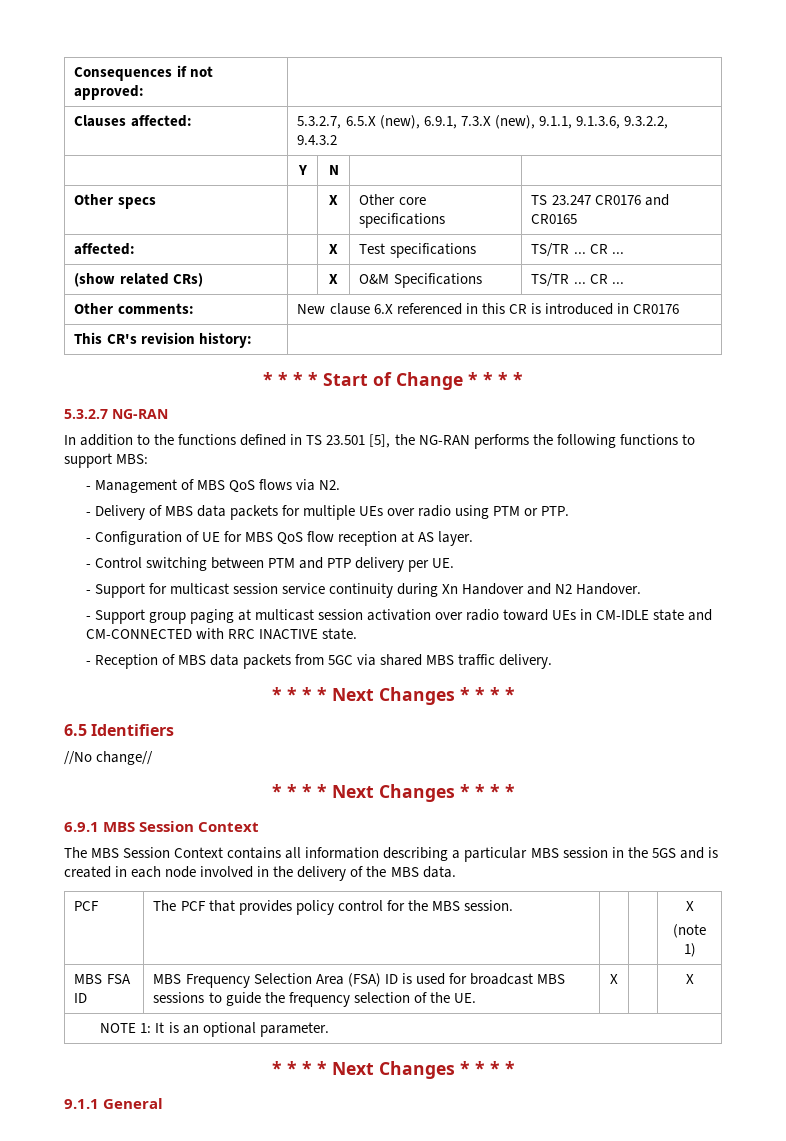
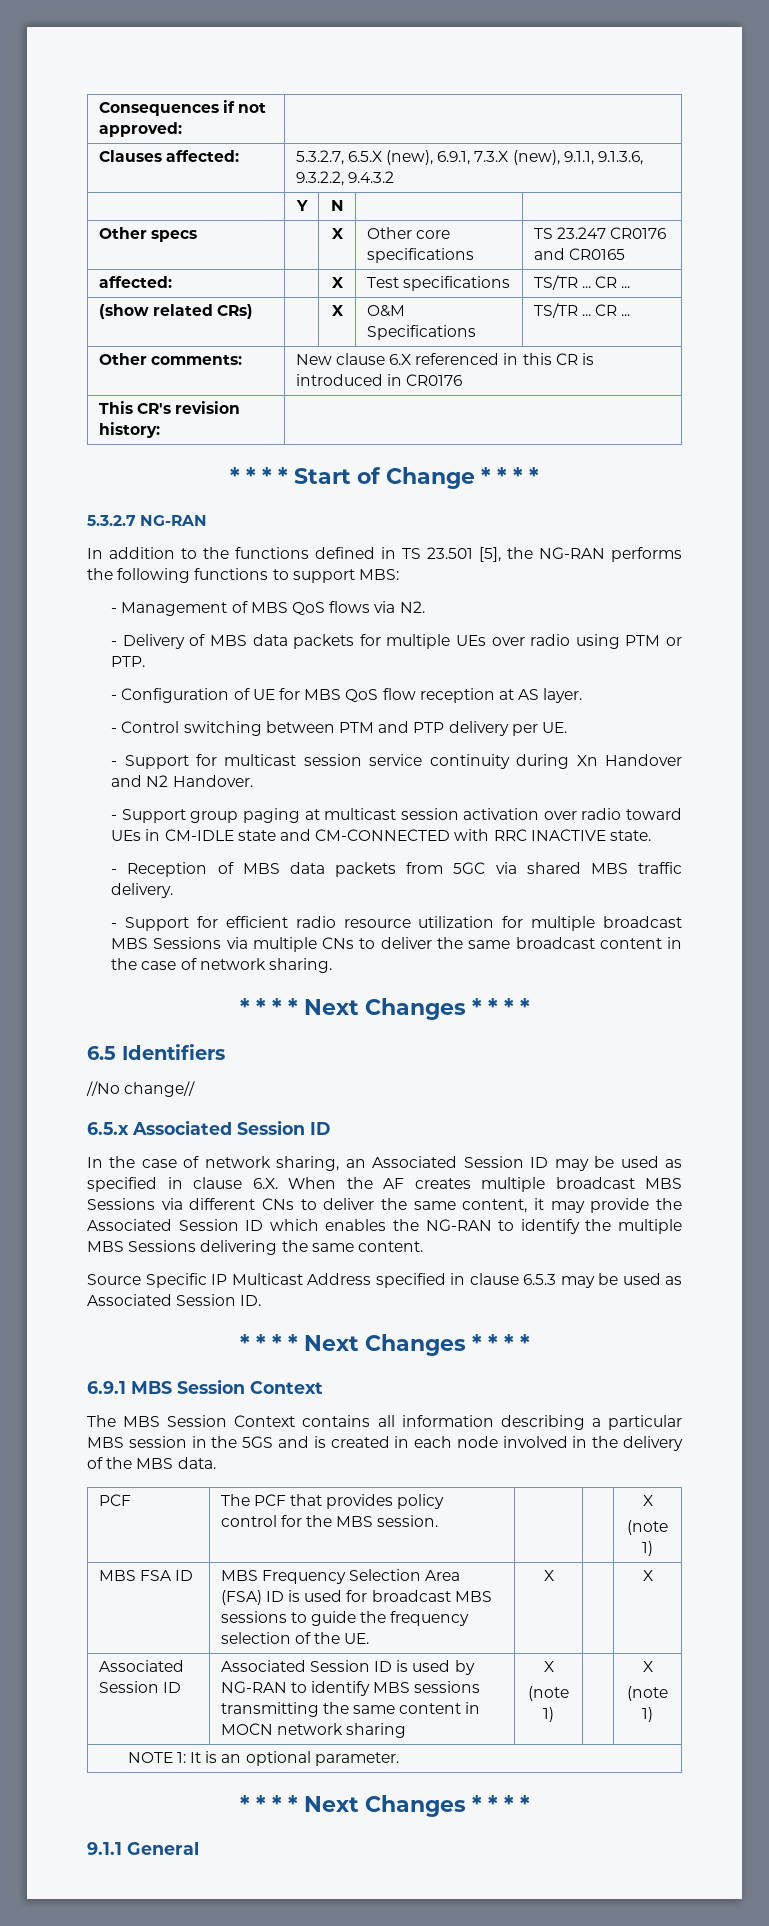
(553, 661) none -> [111,916,683,931] [111,937,682,952] [111,958,332,973] // - Support for efficient radio resource utilization for multiple broadcast MBS Sessions via multiple CNs to deliver the same broadcast content in the case of network sharing.
(154, 758) none -> [87,1120,330,1135] [87,1156,682,1171] [87,1177,682,1192] [87,1198,682,1213] [87,1219,683,1234] [87,1240,423,1255] [87,1273,682,1288] [87,1294,262,1306] // 6.5.x Associated Session ID // In the case of network sharing, an Associated Session ID may be used as specified in clause 6.X. When the AF creates multiple broadcast MBS Sessions via different CNs to deliver the same content, it may provide the Associated Session ID which enables the NG-RAN to identify the multiple MBS Sessions delivering the same content. // Source Specific IP Multicast Address specified in clause 6.5.3 may be used as Associated Session ID.
(694, 979) none -> [98,1660,184,1672] [98,1681,181,1693] [220,1660,475,1675] [220,1681,481,1696] [220,1702,481,1717] [220,1723,407,1738] [543,1661,554,1672] [528,1686,569,1701] [543,1707,554,1722] [642,1661,653,1672] [627,1686,668,1701] [642,1707,653,1722] // Associated Session ID | Associated Session ID is used by NG-RAN to identify MBS sessions transmitting the same content in MOCN network sharing | X // (note 1) | | X // (note 1)

